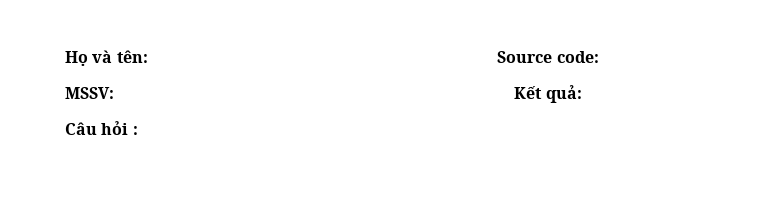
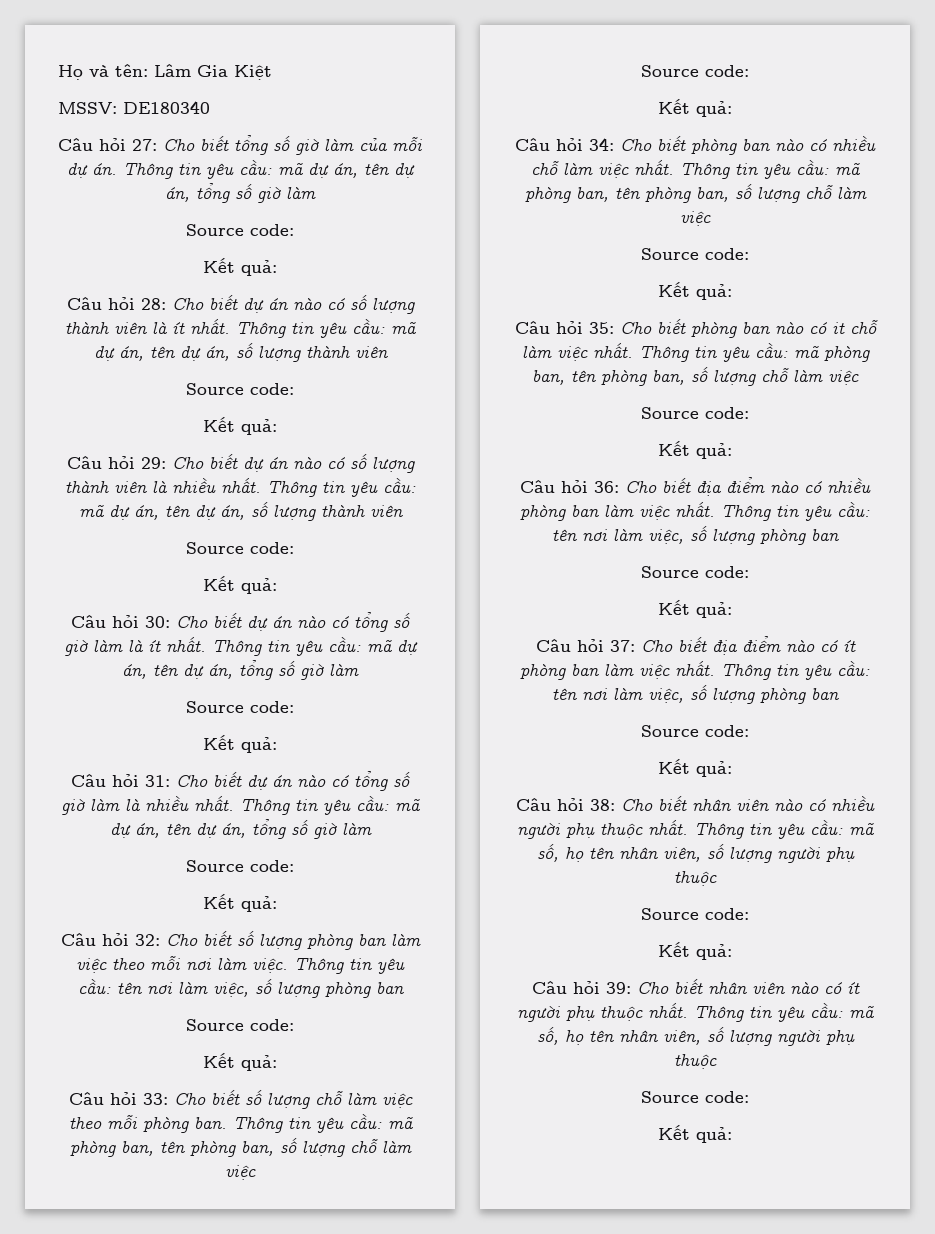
(148, 56) none -> [154,64,272,80] Lâm Gia Kiệt
[65,121,138,135] // Câu hỏi : -> [123,101,210,114] [58,135,423,155] [67,159,415,179] [165,183,316,203] [186,224,294,236] [203,257,277,276] [66,294,415,314] [65,318,417,338] [93,342,388,362] [186,383,294,395] [203,416,277,435] [66,453,415,473] [64,477,416,497] [78,501,403,521] [186,542,294,554] [203,575,277,594] [71,612,410,632] [64,636,418,656] [122,660,359,680] [186,701,294,713] [203,734,277,753] [71,771,410,791] [61,795,421,815] [109,819,372,839] [186,860,294,872] [203,893,277,912] [60,930,421,950] [76,956,405,974] [77,978,404,998] [186,1019,294,1031] [203,1052,277,1071] [68,1089,413,1109] [68,1113,414,1133] [69,1137,412,1157] [225,1165,256,1180] [641,65,749,77] [658,98,732,117] [515,135,876,155] [531,159,861,179] [524,183,867,203] [680,211,711,226] [641,248,749,260] [658,281,732,300] [514,318,878,338] [521,342,870,362] [532,366,859,386] [641,407,749,419] [658,440,732,459] [520,477,871,496] [520,501,870,521] [552,525,839,545] [641,566,749,578] [658,599,732,618] [535,636,856,655] [520,660,870,680] [552,684,839,704] [641,725,749,737] [658,758,732,777] [516,795,875,811] [517,819,875,839] [536,843,855,863] [674,871,717,886] [641,908,749,920] [658,941,732,960] [531,978,860,994] [517,1002,875,1022] [536,1026,855,1046] [674,1054,717,1069] DE180340 // Câu hỏi 27: Cho biết tổng số giờ làm của mỗi dự án. Thông tin yêu cầu: mã dự án, tên dự án, tổng số giờ làm // Source code: // Kết quả: // Câu hỏi 28: Cho biết dự án nào có số lượng thành viên là ít nhất. Thông tin yêu cầu: mã dự án, tên dự án, số lượng thành viên // Source code: // Kết quả: // Câu hỏi 29: Cho biết dự án nào có số lượng thành viên là nhiều nhất. Thông tin yêu cầu: mã dự án, tên dự án, số lượng thành viên // Source code: // Kết quả: // Câu hỏi 30: Cho biết dự án nào có tổng số giờ làm là ít nhất. Thông tin yêu cầu: mã dự án, tên dự án, tổng số giờ làm // Source code: // Kết quả: // Câu hỏi 31: Cho biết dự án nào có tổng số giờ làm là nhiều nhất. Thông tin yêu cầu: mã dự án, tên dự án, tổng số giờ làm // Source code: // Kết quả: // Câu hỏi 32: Cho biết số lượng phòng ban làm việc theo mỗi nơi làm việc. Thông tin yêu cầu: tên nơi làm việc, số lượng phòng ban // Source code: // Kết quả: // Câu hỏi 33: Cho biết số lượng chỗ làm việc theo mỗi phòng ban. Thông tin yêu cầu: mã phòng ban, tên phòng ban, số lượng chỗ làm việc // Source code: // Kết quả: // Câu hỏi 34: Cho biết phòng ban nào có nhiều chỗ làm việc nhất. Thông tin yêu cầu: mã phòng ban, tên phòng ban, số lượng chỗ làm việc // Source code: // Kết quả: // Câu hỏi 35: Cho biết phòng ban nào có it chỗ làm việc nhất. Thông tin yêu cầu: mã phòng ban, tên phòng ban, số lượng chỗ làm việc // Source code: // Kết quả: // Câu hỏi 36: Cho biết địa điểm nào có nhiều phòng ban làm việc nhất. Thông tin yêu cầu: tên nơi làm việc, số lượng phòng ban // Source code: // Kết quả: // Câu hỏi 37: Cho biết địa điểm nào có ít phòng ban làm việc nhất. Thông tin yêu cầu: tên nơi làm việc, số lượng phòng ban // Source code: // Kết quả: // Câu hỏi 38: Cho biết nhân viên nào có nhiều người phụ thuộc nhất. Thông tin yêu cầu: mã số, họ tên nhân viên, số lượng người phụ thuộc // Source code: // Kết quả: // Câu hỏi 39: Cho biết nhân viên nào có ít người phụ thuộc nhất. Thông tin yêu cầu: mã số, họ tên nhân viên, số lượng người phụ thuộc

